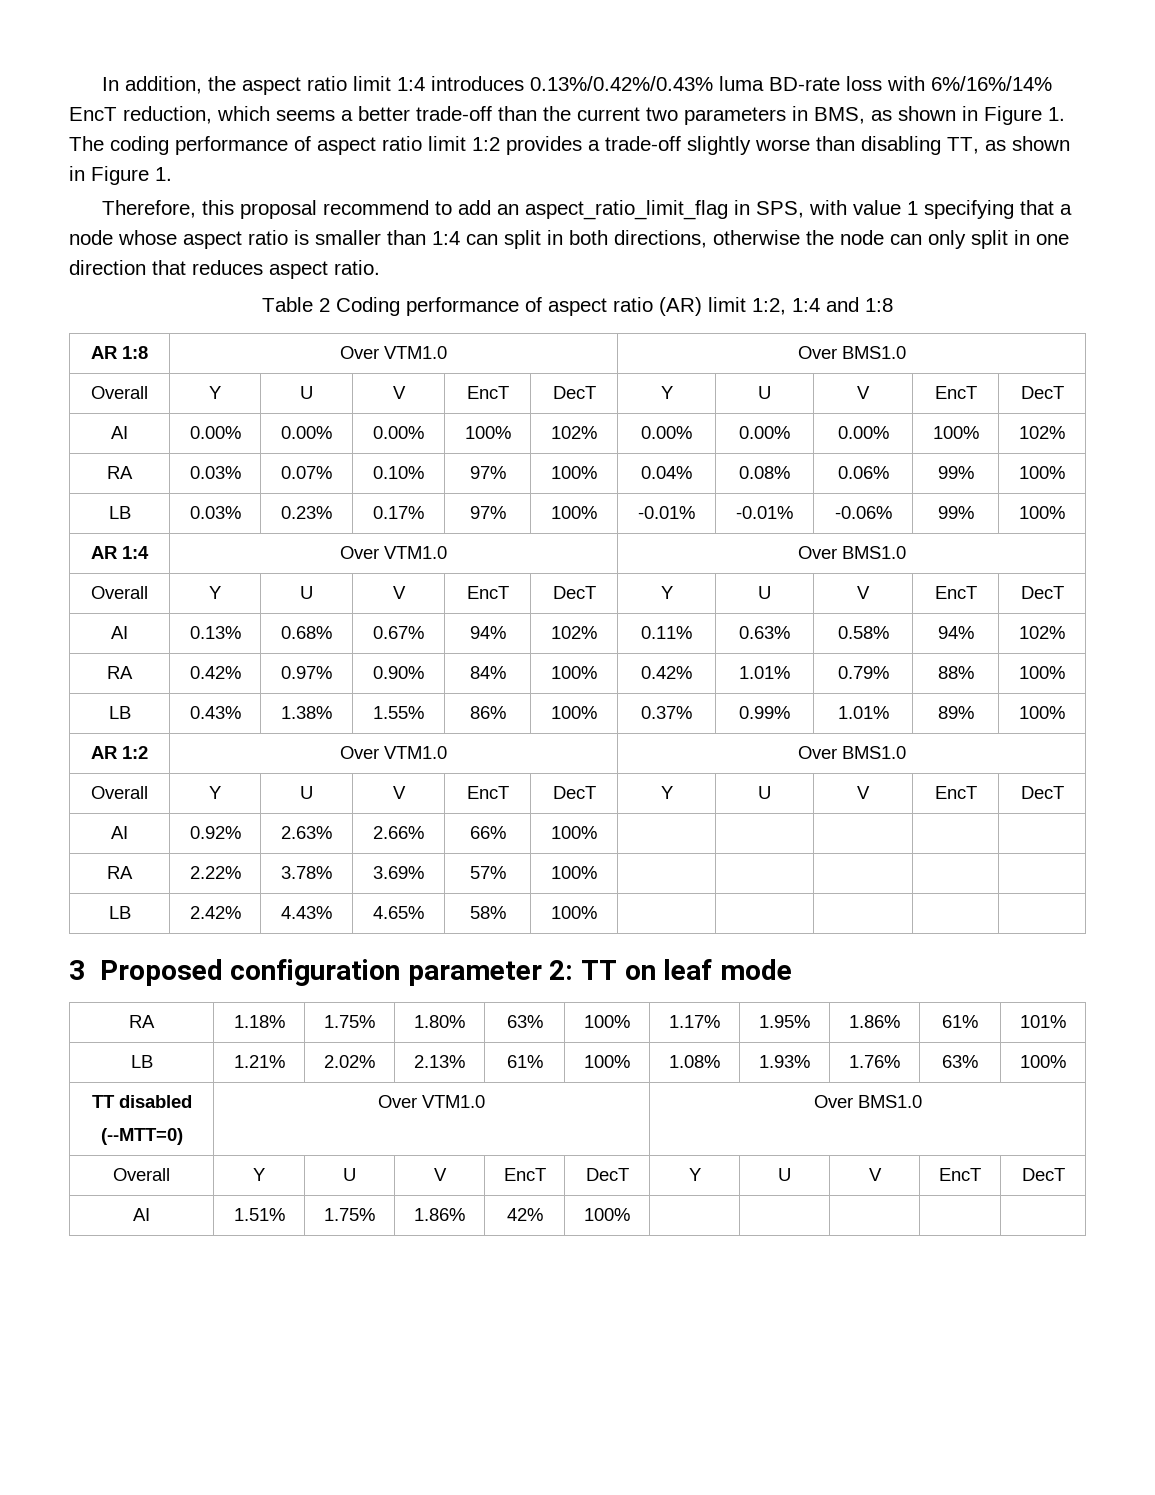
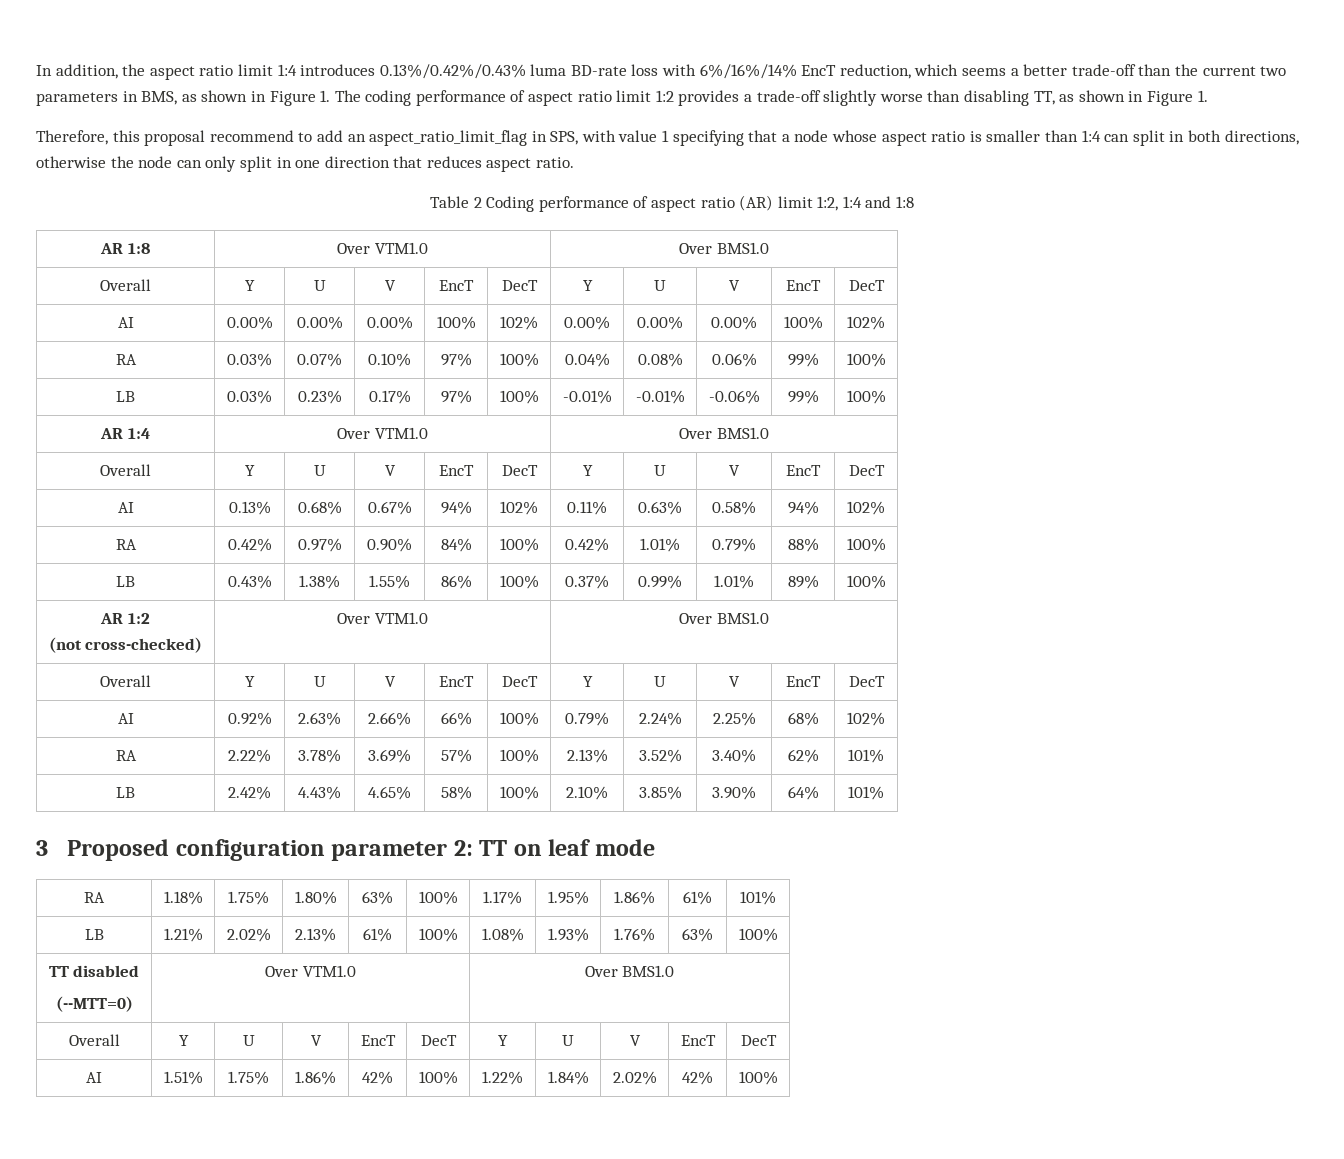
(148, 752) none -> [48,637,203,653] // (not cross-checked)
(597, 832) | | | | -> [565,712,609,726] [638,712,682,726] [712,712,756,726] [787,712,819,726] [847,712,885,726] 0.79% | 2.24% | 2.25% | 68% | 102%
(597, 872) | | | | -> [566,749,608,763] [638,749,682,763] [712,749,756,763] [787,749,819,763] [848,749,884,763] 2.13% | 3.52% | 3.40% | 62% | 101%
(597, 912) | | | | -> [566,786,608,800] [638,786,682,800] [712,786,756,800] [787,786,819,800] [848,786,884,800] 2.10% | 3.85% | 3.90% | 64% | 101%
(630, 1214) | | | | -> [482,1071,523,1085] [547,1071,589,1085] [612,1071,657,1085] [682,1071,713,1085] [738,1071,778,1085] 1.22% | 1.84% | 2.02% | 42% | 100%

